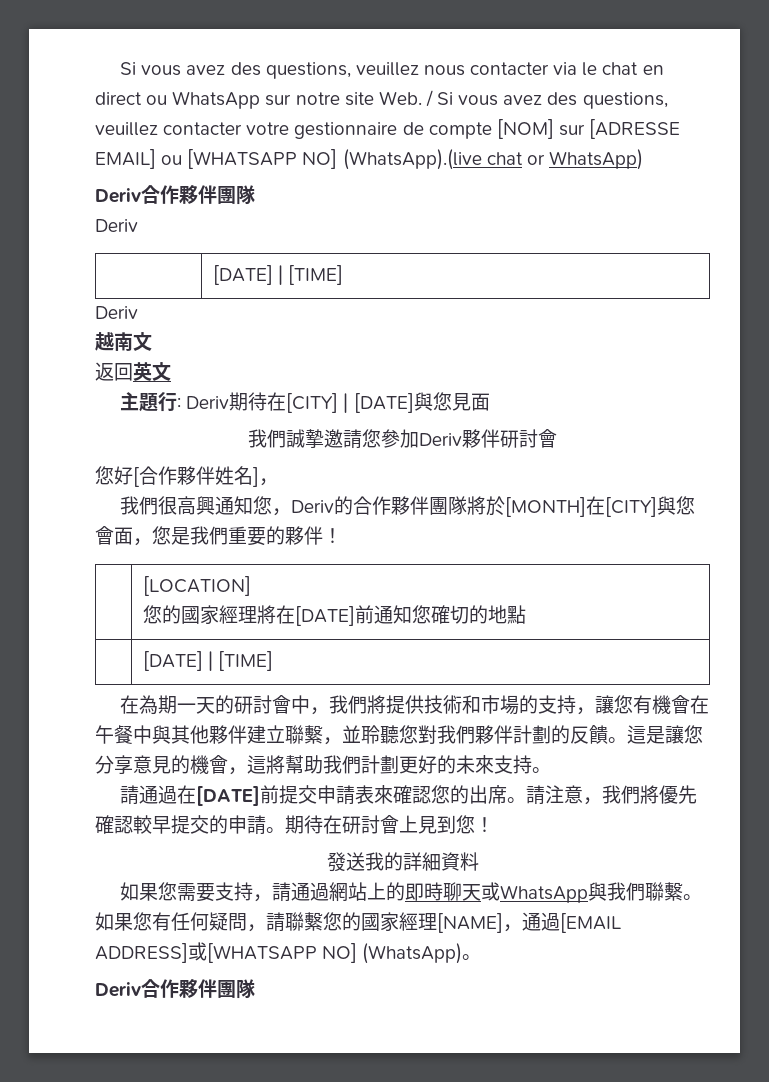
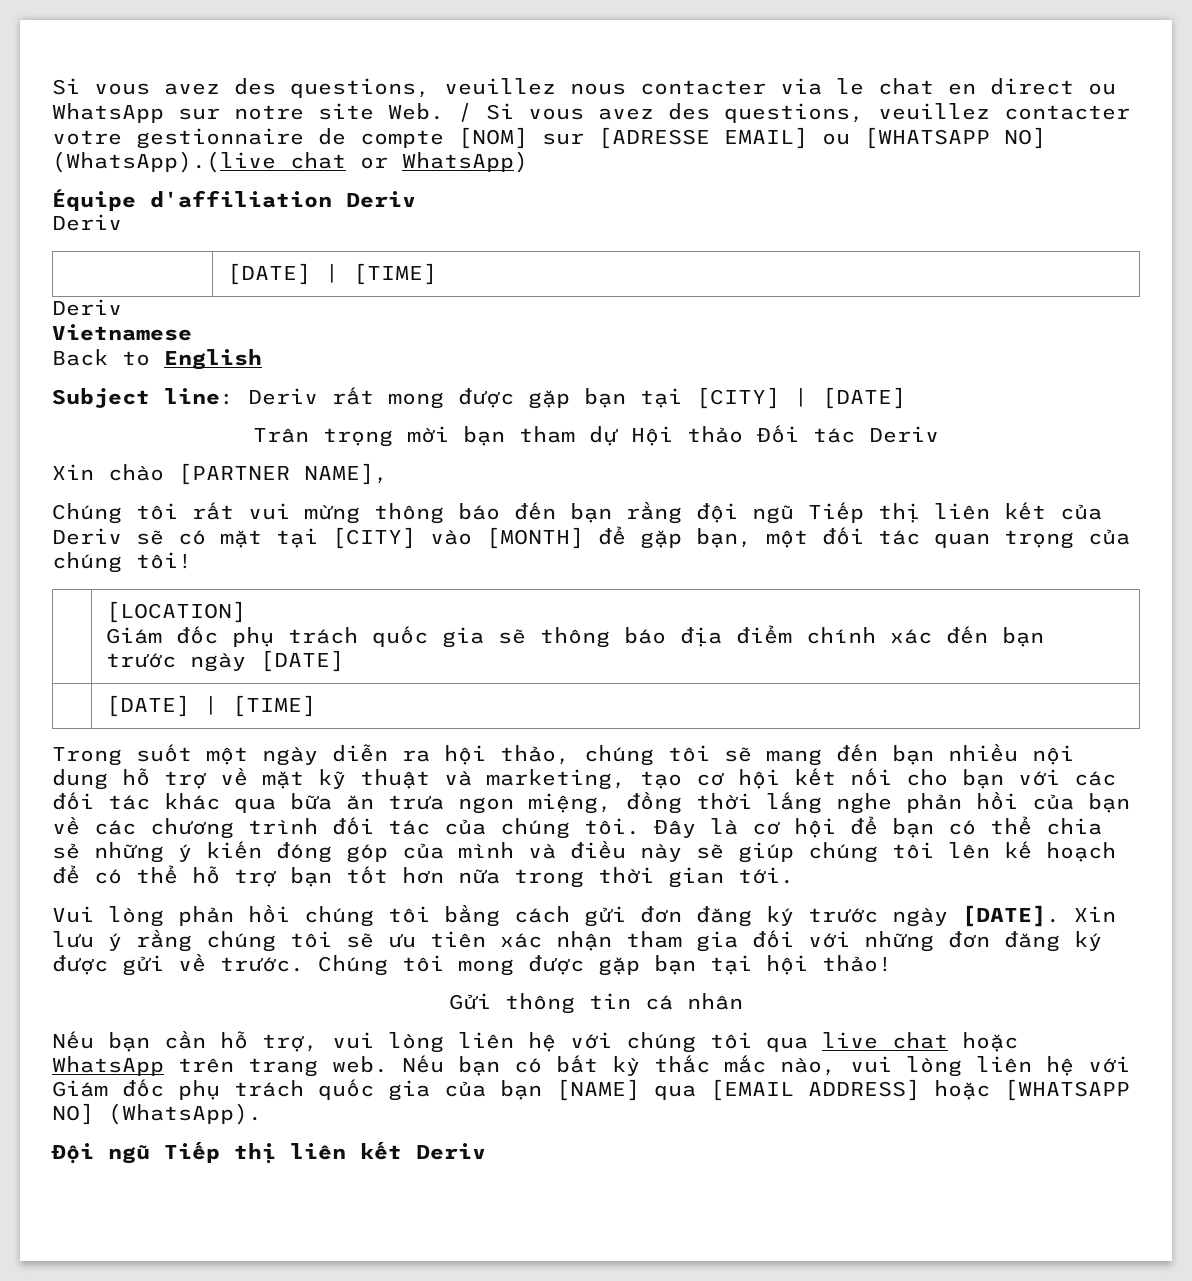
[95,185,255,205] Deriv合作夥伴團隊 -> [52,189,416,211] Équipe d'affiliation Deriv
[95,332,152,351] [95,362,171,381] [120,392,490,413] [248,429,557,449] [95,466,278,487] [120,496,696,517] [95,526,342,546] [142,576,251,596] [142,605,526,626] [142,651,274,671] [120,695,710,715] [95,725,703,745] [95,755,551,775] [120,785,698,806] [95,815,494,835] [326,852,479,872] [120,882,703,903] [95,912,560,933] 越南文 // 返回英文 // 主題行: Deriv期待在[CITY] | [DATE]與您見面 // 我們誠摯邀請您參加Deriv夥伴研討會 // 您好[合作夥伴姓名]， // 我們很高興通知您，Deriv的合作夥伴團隊將於[MONTH]在[CITY]與您會面，您是我們重要的夥伴！ // | [LOCATION] // 您的國家經理將在[DATE]前通知您確切的地點 // | [DATE] | [TIME] // 在為期一天的研討會中，我們將提供技術和市場的支持，讓您有機會在午餐中與其他夥伴建立聯繫，並聆聽您對我們夥伴計劃的反饋。這是讓您分享意見的機會，這將幫助我們計劃更好的未來支持。 // 請通過在[DATE]前提交申請表來確認您的出席。請注意，我們將優先確認較早提交的申請。期待在研討會上見到您！ // 發送我的詳細資料 // 如果您需要支持，請通過網站上的即時聊天或WhatsApp與我們聯繫。如果您有任何疑問，請聯繫您的國家經理[NAME]，通過 -> [52,324,192,341] [52,349,262,370] [52,387,906,409] [253,425,939,447] [52,463,388,485] [52,501,1102,524] [52,526,1130,549] [52,552,192,573] [105,601,246,623] [105,625,1044,648] [105,650,344,672] [105,695,316,717] [52,744,1074,766] [52,768,1116,790] [52,792,1130,814] [52,816,1102,839] [52,841,1116,863] [52,865,794,888] [52,904,1116,927] [52,929,1102,952] [52,954,892,976] [449,993,743,1014] [52,1031,1018,1053] [52,1055,1130,1077] [52,1079,696,1101] Vietnamese // Back to English // Subject line: Deriv rất mong được gặp bạn tại [CITY] | [DATE] // Trân trọng mời bạn tham dự Hội thảo Đối tác Deriv // Xin chào [PARTNER NAME], // Chúng tôi rất vui mừng thông báo đến bạn rằng đội ngũ Tiếp thị liên kết của Deriv sẽ có mặt tại [CITY] vào [MONTH] để gặp bạn, một đối tác quan trọng của chúng tôi! // | [LOCATION] // Giám đốc phụ trách quốc gia sẽ thông báo địa điểm chính xác đến bạn trước ngày [DATE] // | [DATE] | [TIME] // Trong suốt một ngày diễn ra hội thảo, chúng tôi sẽ mang đến bạn nhiều nội dung hỗ trợ về mặt kỹ thuật và marketing, tạo cơ hội kết nối cho bạn với các đối tác khác qua bữa ăn trưa ngon miệng, đồng thời lắng nghe phản hồi của bạn về các chương trình đối tác của chúng tôi. Đây là cơ hội để bạn có thể chia sẻ những ý kiến đóng góp của mình và điều này sẽ giúp chúng tôi lên kế hoạch để có thể hỗ trợ bạn tốt hơn nữa trong thời gian tới. // Vui lòng phản hồi chúng tôi bằng cách gửi đơn đăng ký trước ngày [DATE]. Xin lưu ý rằng chúng tôi sẽ ưu tiên xác nhận tham gia đối với những đơn đăng ký được gửi về trước. Chúng tôi mong được gặp bạn tại hội thảo! // Gửi thông tin cá nhân // Nếu bạn cần hỗ trợ, vui lòng liên hệ với chúng tôi qua live chat hoặc WhatsApp trên trang web. Nếu bạn có bất kỳ thắc mắc nào, vui lòng liên hệ với Giám đốc phụ trách quốc gia của bạn [NAME] qua
[188,942,482,964] [95,979,255,999] 或[WHATSAPP NO] (WhatsApp)。 // Deriv合作夥伴團隊 -> [934,1079,1130,1101] [52,1103,262,1125] [51,1141,486,1164] hoặc [WHATSAPP NO] (WhatsApp). // Đội ngũ Tiếp thị liên kết Deriv

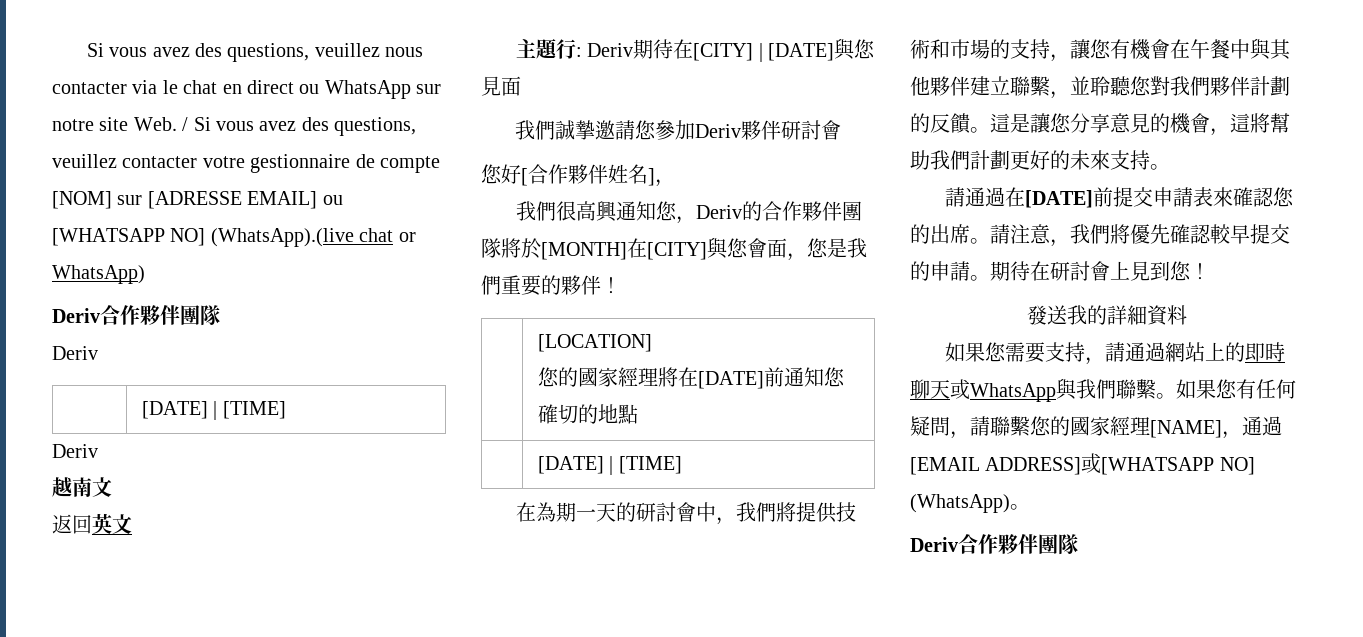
[52,189,416,211] Équipe d'affiliation Deriv -> [52,305,220,326] Deriv合作夥伴團隊
[52,324,192,341] [52,349,262,370] [52,387,906,409] [253,425,939,447] [52,463,388,485] [52,501,1102,524] [52,526,1130,549] [52,552,192,573] [105,601,246,623] [105,625,1044,648] [105,650,344,672] [105,695,316,717] [52,744,1074,766] [52,768,1116,790] [52,792,1130,814] [52,816,1102,839] [52,841,1116,863] [52,865,794,888] [52,904,1116,927] [52,929,1102,952] [52,954,892,976] [449,993,743,1014] [52,1031,1018,1053] [52,1055,1130,1077] [52,1079,696,1101] Vietnamese // Back to English // Subject line: Deriv rất mong được gặp bạn tại [CITY] | [DATE] // Trân trọng mời bạn tham dự Hội thảo Đối tác Deriv // Xin chào [PARTNER NAME], // Chúng tôi rất vui mừng thông báo đến bạn rằng đội ngũ Tiếp thị liên kết của Deriv sẽ có mặt tại [CITY] vào [MONTH] để gặp bạn, một đối tác quan trọng của chúng tôi! // | [LOCATION] // Giám đốc phụ trách quốc gia sẽ thông báo địa điểm chính xác đến bạn trước ngày [DATE] // | [DATE] | [TIME] // Trong suốt một ngày diễn ra hội thảo, chúng tôi sẽ mang đến bạn nhiều nội dung hỗ trợ về mặt kỹ thuật và marketing, tạo cơ hội kết nối cho bạn với các đối tác khác qua bữa ăn trưa ngon miệng, đồng thời lắng nghe phản hồi của bạn về các chương trình đối tác của chúng tôi. Đây là cơ hội để bạn có thể chia sẻ những ý kiến đóng góp của mình và điều này sẽ giúp chúng tôi lên kế hoạch để có thể hỗ trợ bạn tốt hơn nữa trong thời gian tới. // Vui lòng phản hồi chúng tôi bằng cách gửi đơn đăng ký trước ngày [DATE]. Xin lưu ý rằng chúng tôi sẽ ưu tiên xác nhận tham gia đối với những đơn đăng ký được gửi về trước. Chúng tôi mong được gặp bạn tại hội thảo! // Gửi thông tin cá nhân // Nếu bạn cần hỗ trợ, vui lòng liên hệ với chúng tôi qua live chat hoặc WhatsApp trên trang web. Nếu bạn có bất kỳ thắc mắc nào, vui lòng liên hệ với Giám đốc phụ trách quốc gia của bạn [NAME] qua -> [52,477,112,497] [52,513,132,534] [515,38,875,62] [481,76,521,96] [515,120,841,140] [481,164,675,187] [515,201,862,224] [481,237,867,261] [481,275,621,296] [537,334,652,352] [537,367,845,389] [537,404,638,424] [537,456,682,475] [515,502,856,525] [910,38,1291,62] [910,76,1290,99] [910,113,1290,136] [910,150,1170,170] [944,187,1294,208] [910,224,1290,247] [910,261,1210,281] [1027,305,1187,326] [944,342,1285,365] [910,378,1296,402] [910,416,1282,439] 越南文 // 返回英文 // 主題行: Deriv期待在[CITY] | [DATE]與您見面 // 我們誠摯邀請您參加Deriv夥伴研討會 // 您好[合作夥伴姓名]， // 我們很高興通知您，Deriv的合作夥伴團隊將於[MONTH]在[CITY]與您會面，您是我們重要的夥伴！ // | [LOCATION] // 您的國家經理將在[DATE]前通知您確切的地點 // | [DATE] | [TIME] // 在為期一天的研討會中，我們將提供技術和市場的支持，讓您有機會在午餐中與其他夥伴建立聯繫，並聆聽您對我們夥伴計劃的反饋。這是讓您分享意見的機會，這將幫助我們計劃更好的未來支持。 // 請通過在[DATE]前提交申請表來確認您的出席。請注意，我們將優先確認較早提交的申請。期待在研討會上見到您！ // 發送我的詳細資料 // 如果您需要支持，請通過網站上的即時聊天或WhatsApp與我們聯繫。如果您有任何疑問，請聯繫您的國家經理[NAME]，通過
[934,1079,1130,1101] [52,1103,262,1125] [51,1141,486,1164] hoặc [WHATSAPP NO] (WhatsApp). // Đội ngũ Tiếp thị liên kết Deriv -> [1081,453,1255,475] [910,494,1030,513] [910,534,1078,555] 或[WHATSAPP NO] (WhatsApp)。 // Deriv合作夥伴團隊

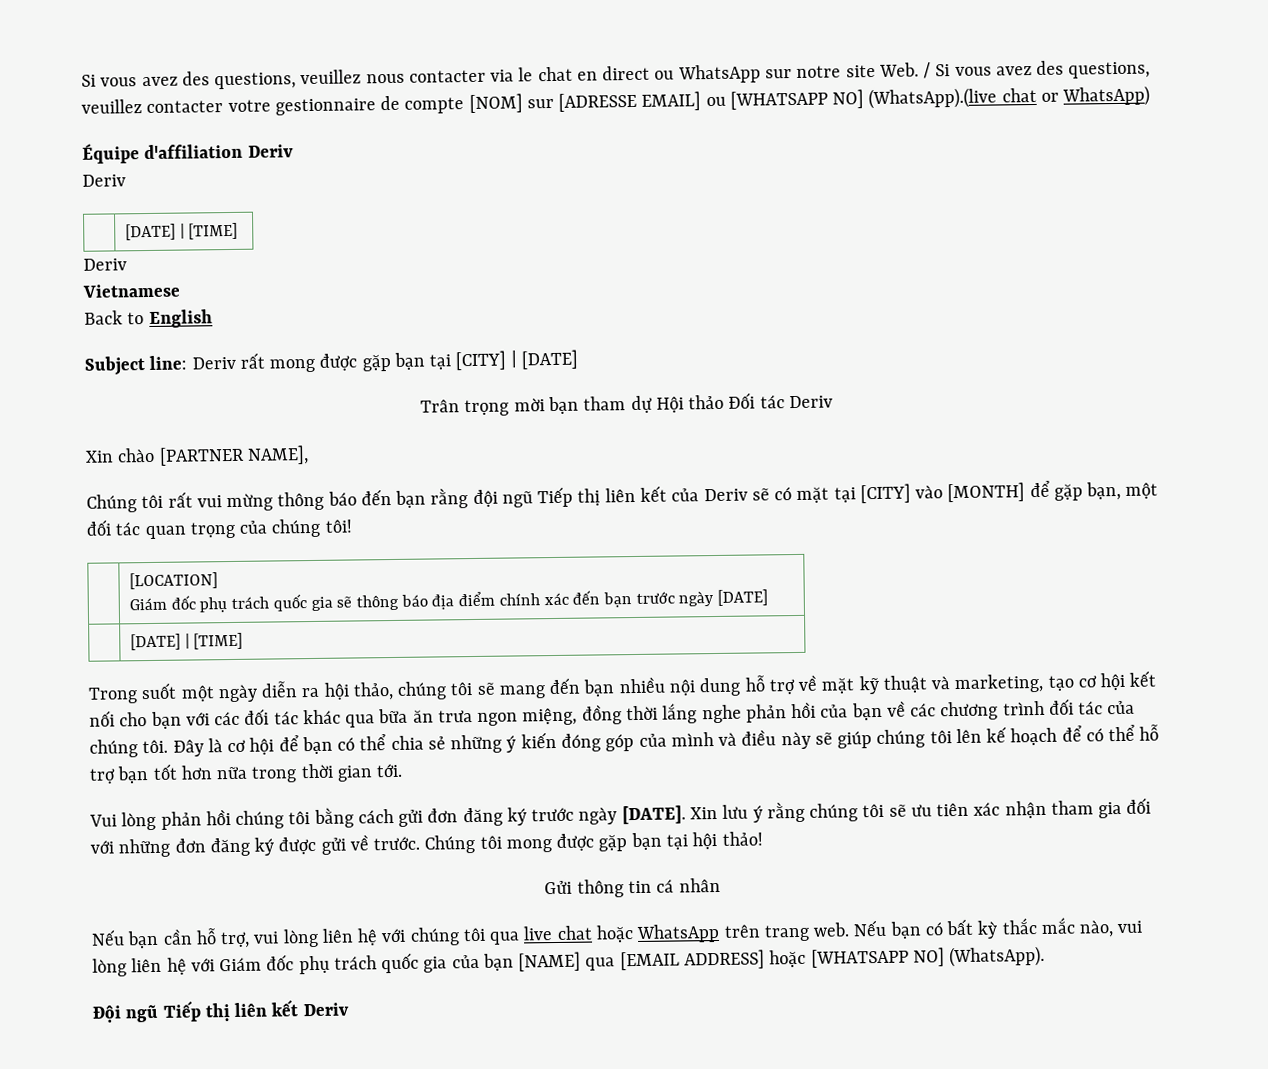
[52,305,220,326] Deriv合作夥伴團隊 -> [82,143,294,164] Équipe d'affiliation Deriv
[52,477,112,497] [52,513,132,534] [515,38,875,62] [481,76,521,96] [515,120,841,140] [481,164,675,187] [515,201,862,224] [481,237,867,261] [481,275,621,296] [537,334,652,352] [537,367,845,389] [537,404,638,424] [537,456,682,475] [515,502,856,525] [910,38,1291,62] [910,76,1290,99] [910,113,1290,136] [910,150,1170,170] [944,187,1294,208] [910,224,1290,247] [910,261,1210,281] [1027,305,1187,326] [944,342,1285,365] [910,378,1296,402] [910,416,1282,439] 越南文 // 返回英文 // 主題行: Deriv期待在[CITY] | [DATE]與您見面 // 我們誠摯邀請您參加Deriv夥伴研討會 // 您好[合作夥伴姓名]， // 我們很高興通知您，Deriv的合作夥伴團隊將於[MONTH]在[CITY]與您會面，您是我們重要的夥伴！ // | [LOCATION] // 您的國家經理將在[DATE]前通知您確切的地點 // | [DATE] | [TIME] // 在為期一天的研討會中，我們將提供技術和市場的支持，讓您有機會在午餐中與其他夥伴建立聯繫，並聆聽您對我們夥伴計劃的反饋。這是讓您分享意見的機會，這將幫助我們計劃更好的未來支持。 // 請通過在[DATE]前提交申請表來確認您的出席。請注意，我們將優先確認較早提交的申請。期待在研討會上見到您！ // 發送我的詳細資料 // 如果您需要支持，請通過網站上的即時聊天或WhatsApp與我們聯繫。如果您有任何疑問，請聯繫您的國家經理[NAME]，通過 -> [82,283,181,298] [84,309,213,329] [84,349,578,376] [420,392,833,417] [85,445,309,466] [86,480,1159,513] [86,518,352,540] [128,572,218,590] [128,589,769,613] [129,632,244,651] [88,670,1157,704] [89,698,1136,730] [89,724,1160,758] [89,763,403,784] [89,797,1152,831] [90,831,763,858] [544,877,721,898] [91,917,1143,949] [92,951,616,977] Vietnamese // Back to English // Subject line: Deriv rất mong được gặp bạn tại [CITY] | [DATE] // Trân trọng mời bạn tham dự Hội thảo Đối tác Deriv // Xin chào [PARTNER NAME], // Chúng tôi rất vui mừng thông báo đến bạn rằng đội ngũ Tiếp thị liên kết của Deriv sẽ có mặt tại [CITY] vào [MONTH] để gặp bạn, một đối tác quan trọng của chúng tôi! // | [LOCATION] // Giám đốc phụ trách quốc gia sẽ thông báo địa điểm chính xác đến bạn trước ngày [DATE] // | [DATE] | [TIME] // Trong suốt một ngày diễn ra hội thảo, chúng tôi sẽ mang đến bạn nhiều nội dung hỗ trợ về mặt kỹ thuật và marketing, tạo cơ hội kết nối cho bạn với các đối tác khác qua bữa ăn trưa ngon miệng, đồng thời lắng nghe phản hồi của bạn về các chương trình đối tác của chúng tôi. Đây là cơ hội để bạn có thể chia sẻ những ý kiến đóng góp của mình và điều này sẽ giúp chúng tôi lên kế hoạch để có thể hỗ trợ bạn tốt hơn nữa trong thời gian tới. // Vui lòng phản hồi chúng tôi bằng cách gửi đơn đăng ký trước ngày [DATE]. Xin lưu ý rằng chúng tôi sẽ ưu tiên xác nhận tham gia đối với những đơn đăng ký được gửi về trước. Chúng tôi mong được gặp bạn tại hội thảo! // Gửi thông tin cá nhân // Nếu bạn cần hỗ trợ, vui lòng liên hệ với chúng tôi qua live chat hoặc WhatsApp trên trang web. Nếu bạn có bất kỳ thắc mắc nào, vui lòng liên hệ với Giám đốc phụ trách quốc gia của bạn [NAME] qua
[1081,453,1255,475] [910,494,1030,513] [910,534,1078,555] 或[WHATSAPP NO] (WhatsApp)。 // Deriv合作夥伴團隊 -> [769,945,1046,968] [92,1000,349,1023] hoặc [WHATSAPP NO] (WhatsApp). // Đội ngũ Tiếp thị liên kết Deriv

